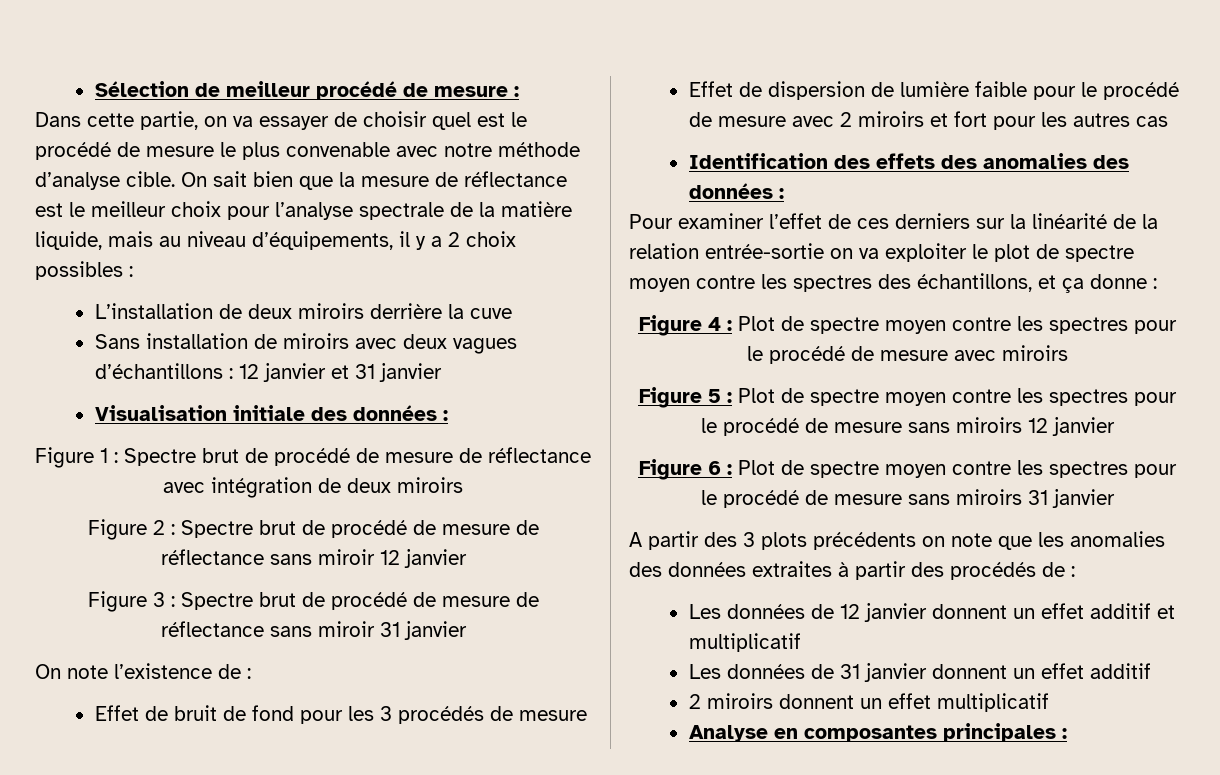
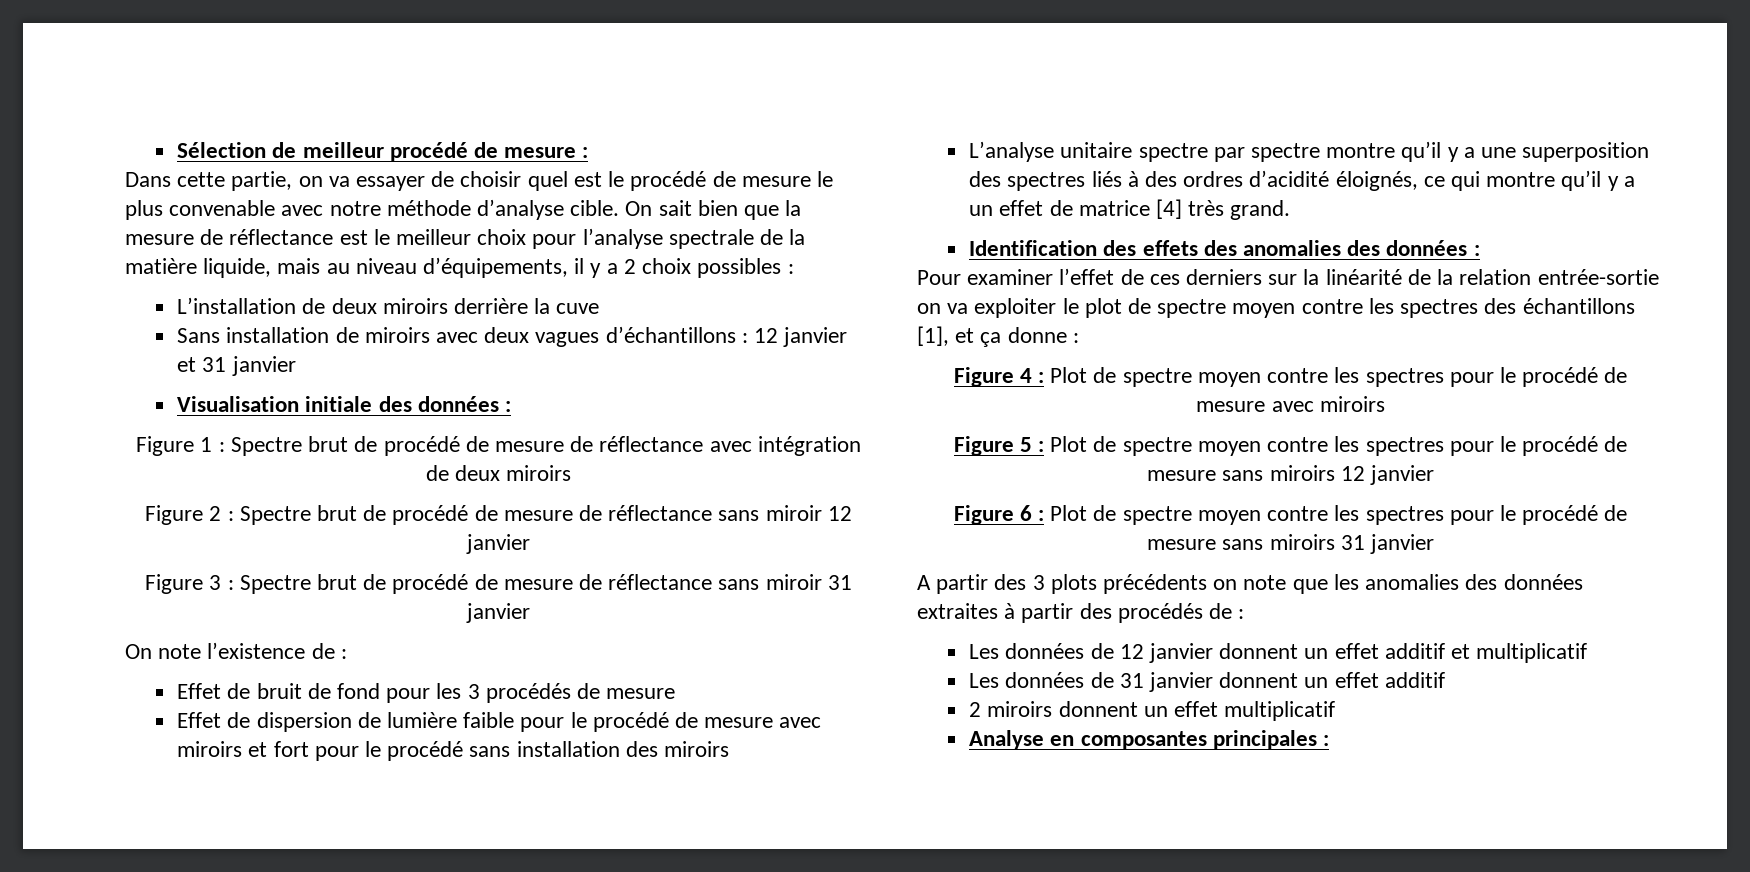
[839,112,852,127] 2 -> (822, 722) none
[1040,112,1168,127] les autres cas -> [364,741,729,761] [969,141,1650,162] [969,170,1635,191] [969,199,1291,220] le procédé sans installation des miroirs // L’analyse unitaire spectre par spectre montre qu’il y a une superposition des spectres liés à des ordres d’acidité éloignés, ce qui montre qu’il y a un effet de matrice [4] très grand.
[917,273,1032,292] échantillons, -> [1522,298,1635,314] [917,326,949,346] échantillons [1],

